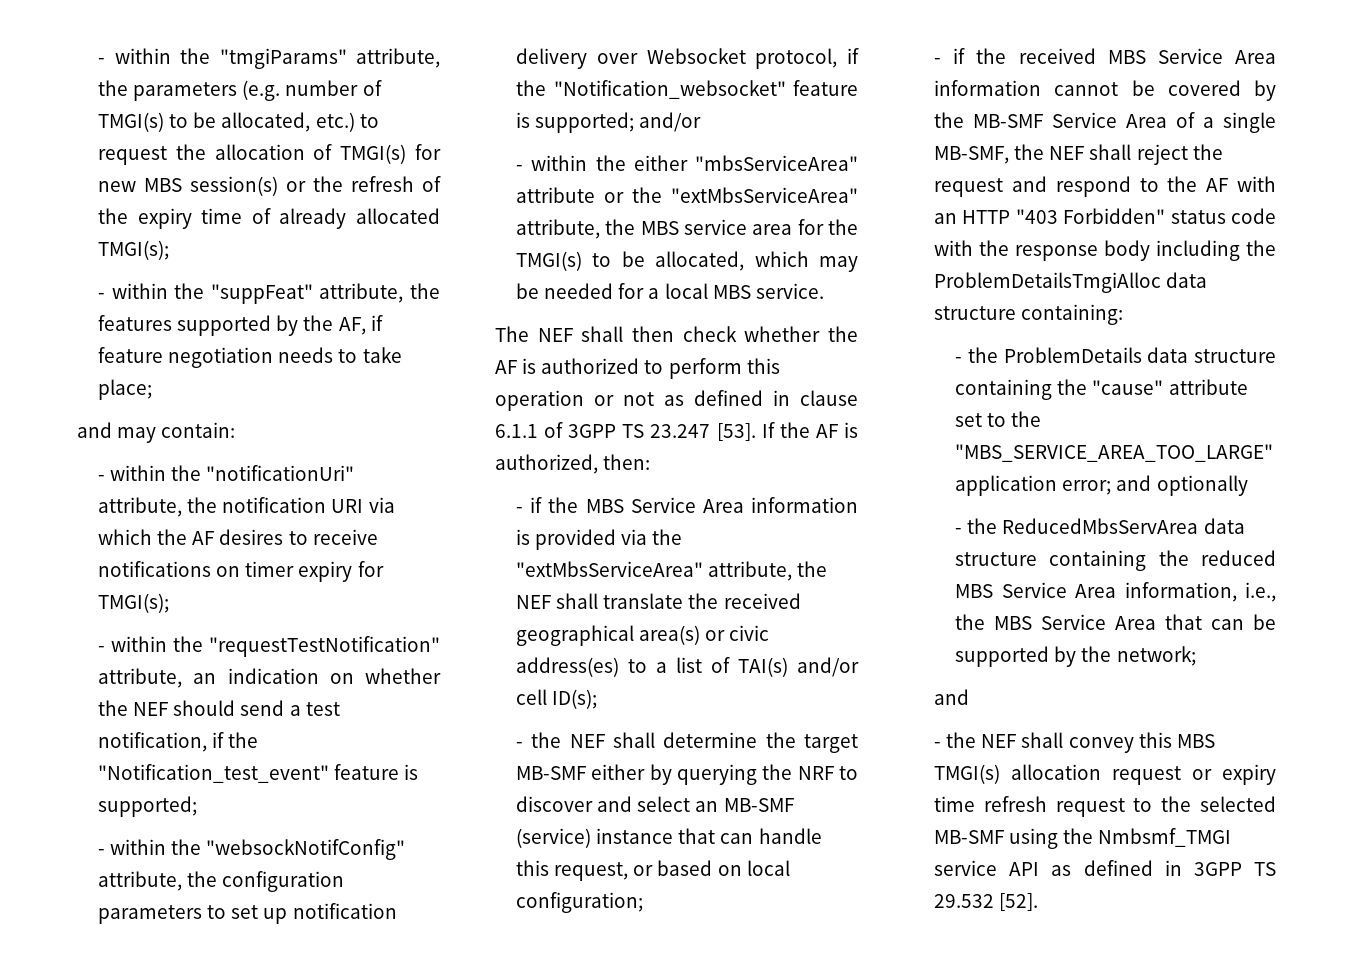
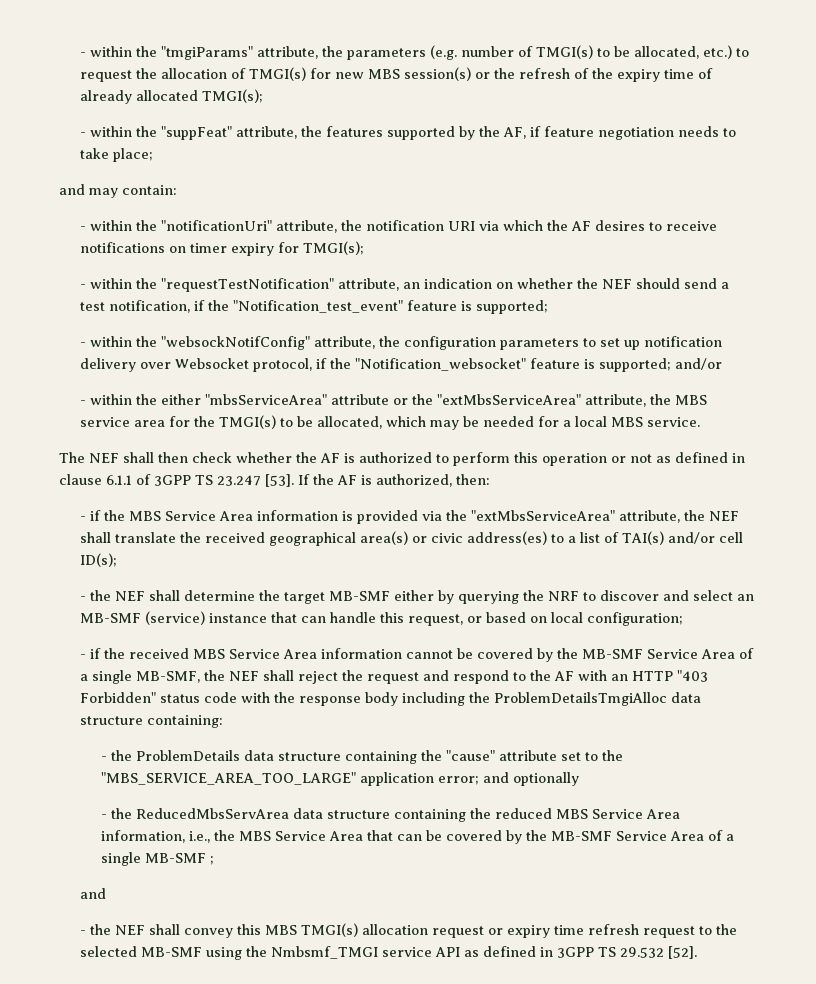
[955,646,1196,667] supported by the network; -> [445,830,734,844] [100,852,214,866] covered by the MB-SMF Service Area of a single MB-SMF ;

